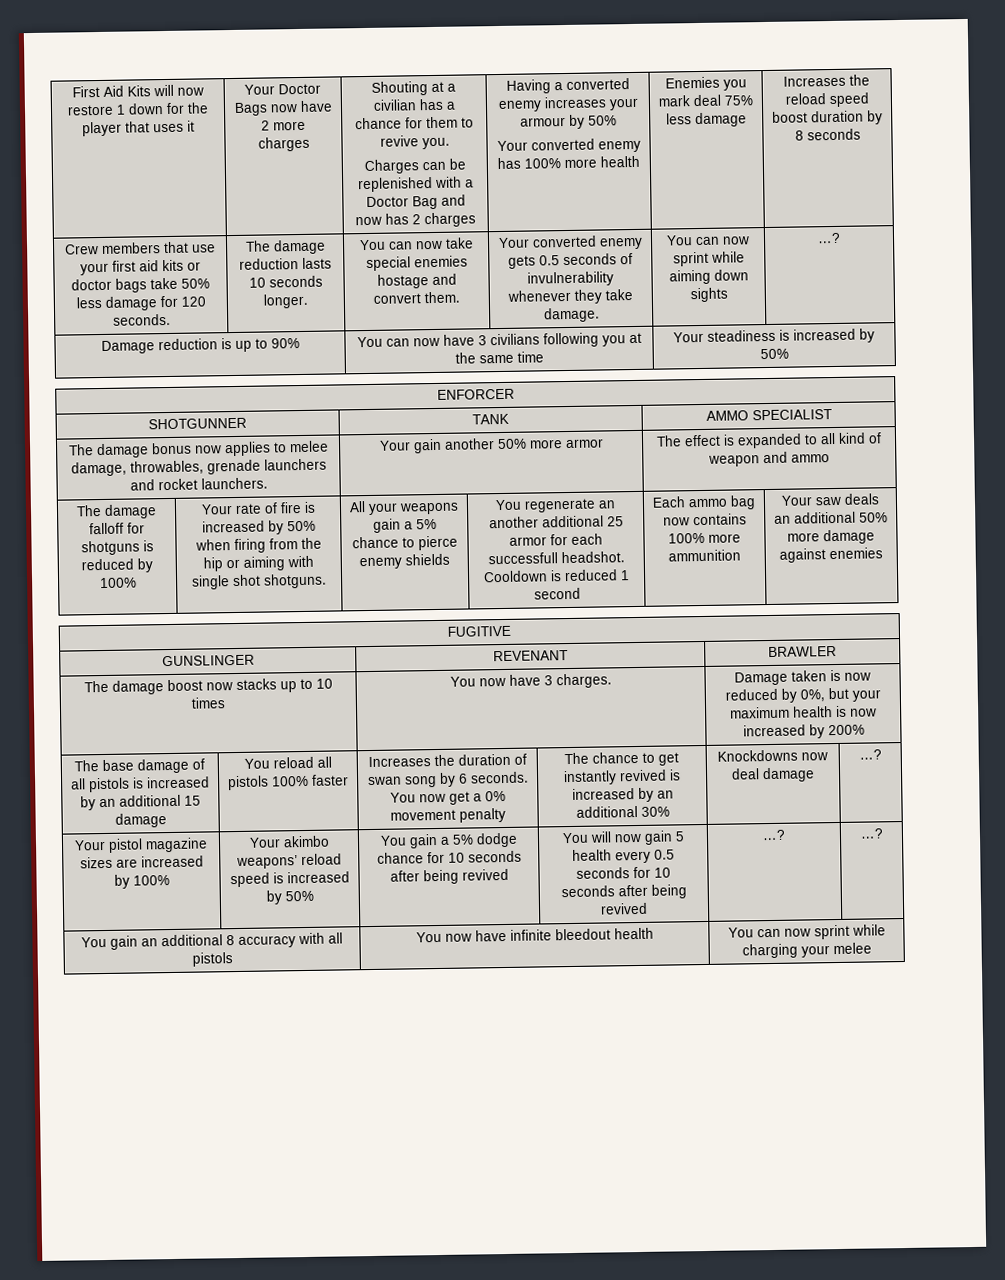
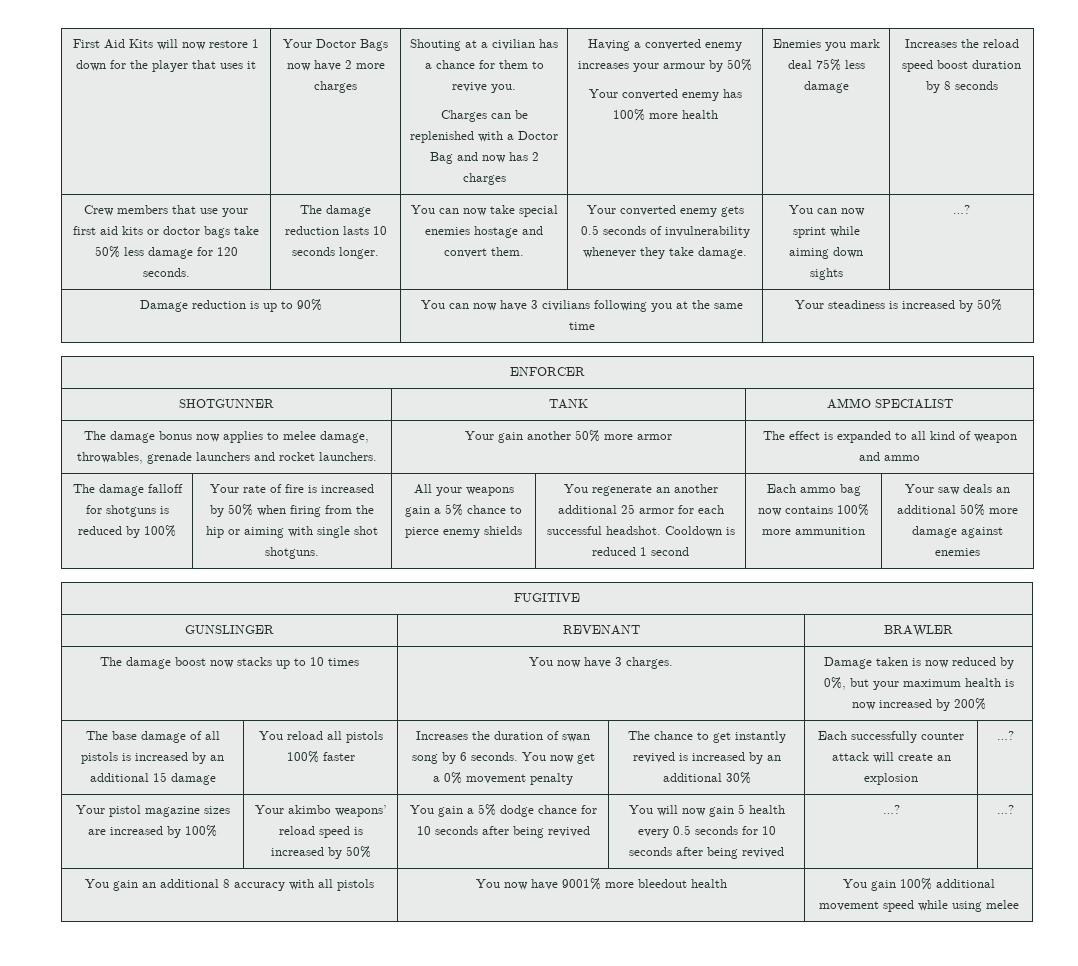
[487,552,558,565] successfull -> [546,526,602,535] successful
[717,749,828,762] [731,767,815,783] Knockdowns now deal damage -> [818,731,964,743] [831,752,951,763] [864,773,918,785] Each successfully counter attack will create an explosion
[509,929,552,941] infinite -> [561,878,634,890] 9001% more
[756,924,886,940] [741,943,830,959] can now sprint while charging your -> [870,878,995,891] [818,900,982,912] gain 100% additional movement speed while using

